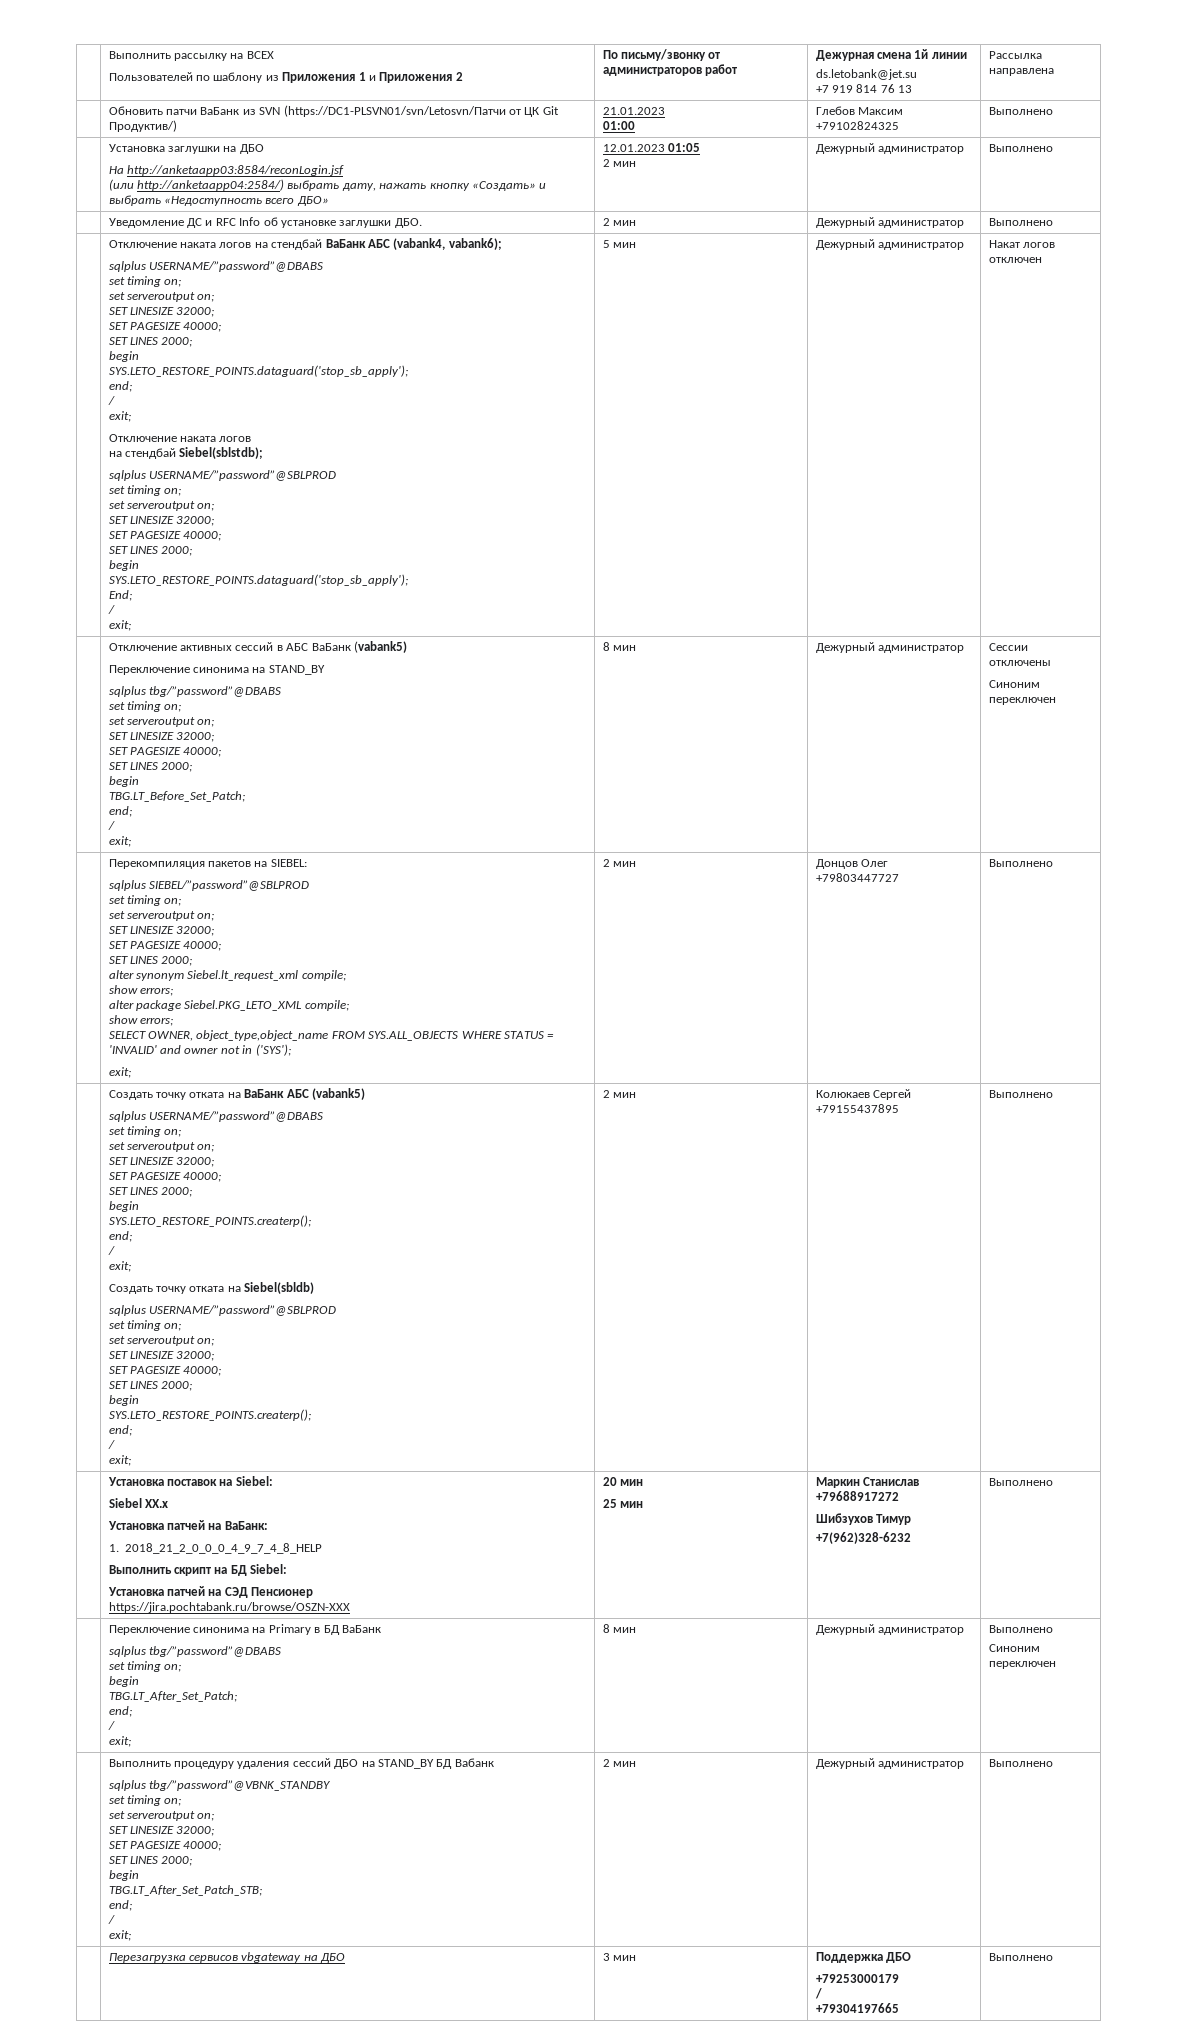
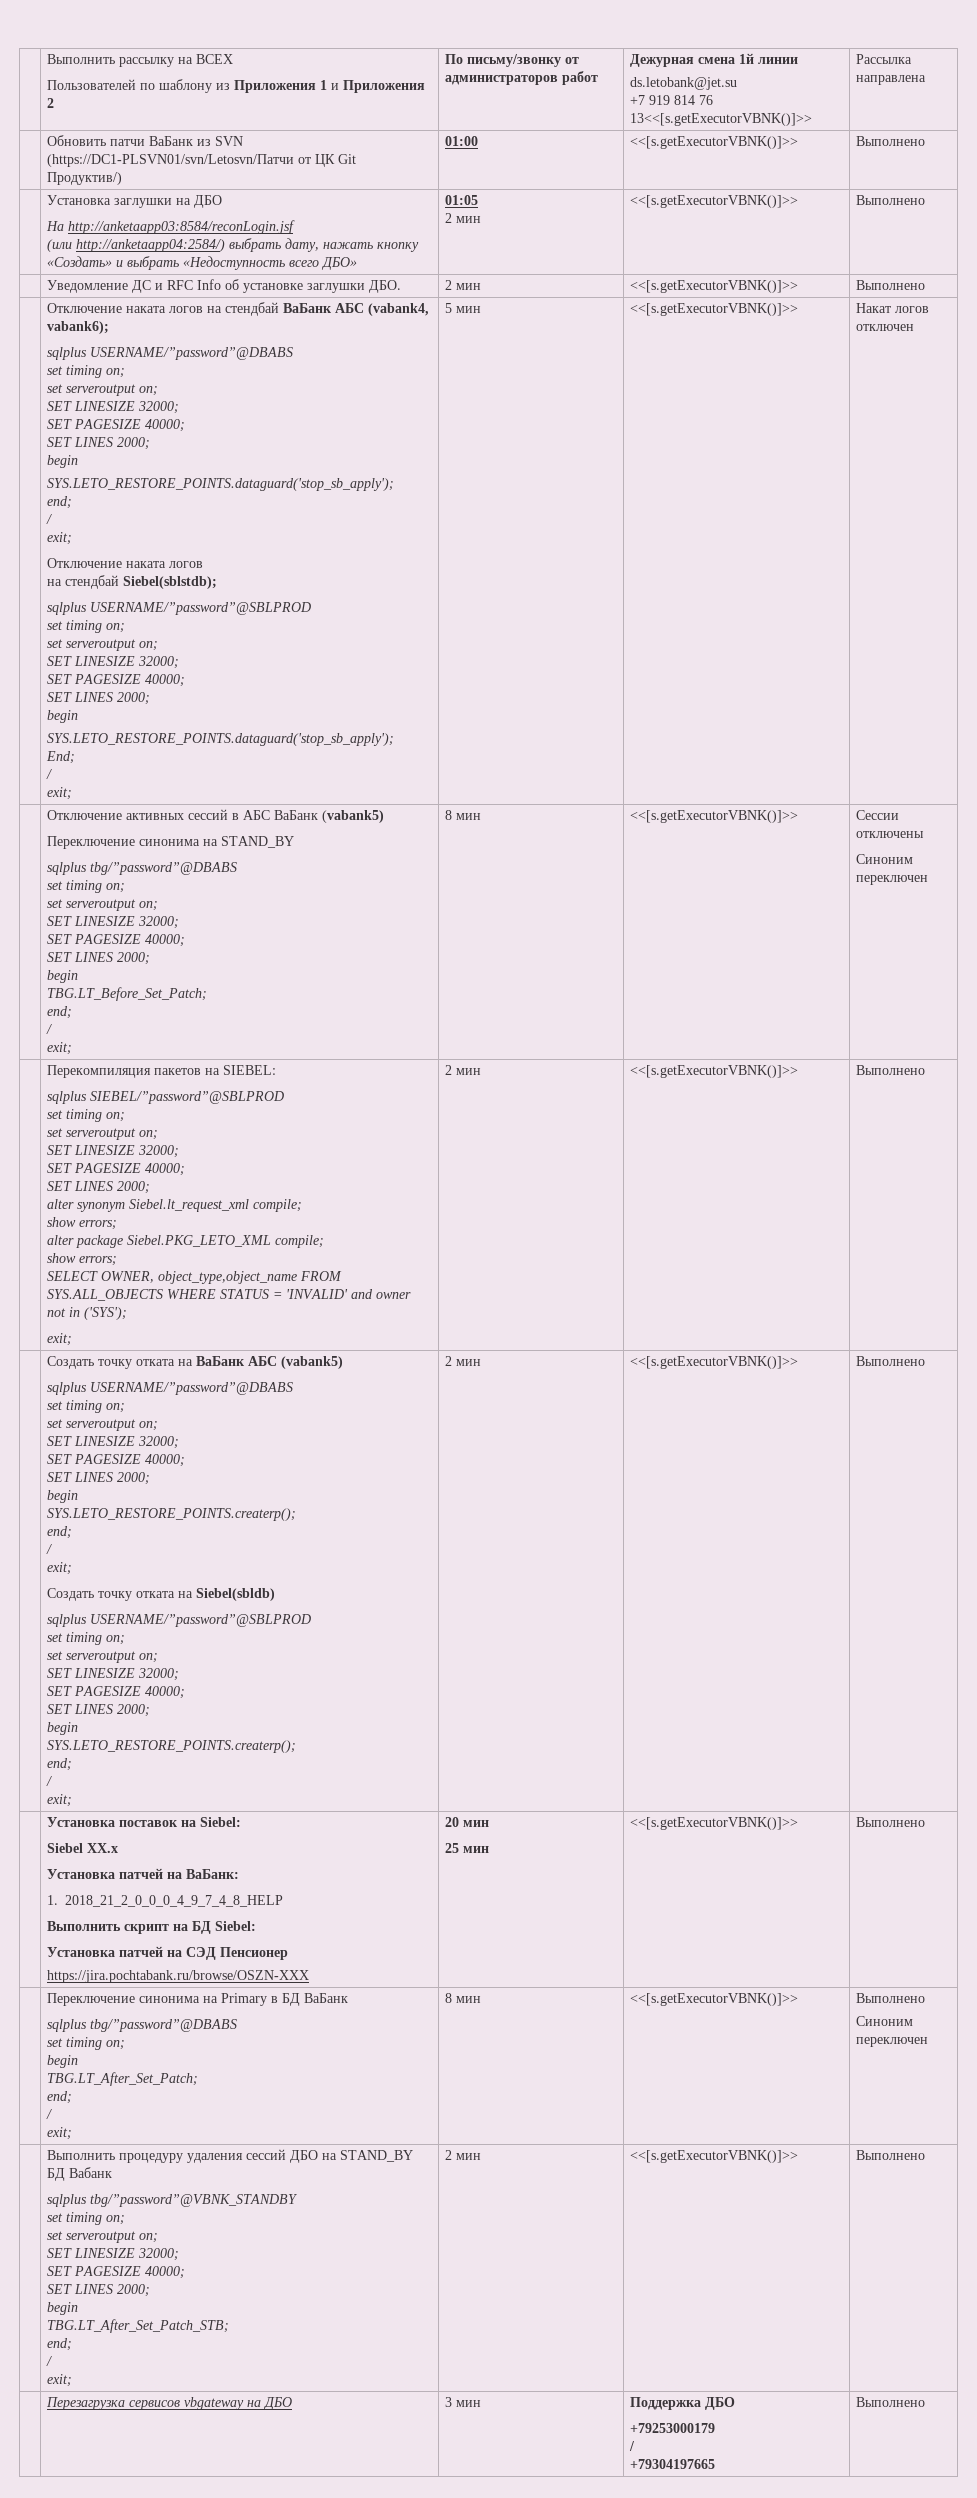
[898,85,913,93] 13 -> [630,113,813,126] 13<<[s.getExecutorVBNK()]>>
[602,107,665,115] 21.01.2023 // -> (123, 178) none
[815,106,904,115] [815,121,899,130] Глебов Максим +79102824325 -> [630,136,799,149] <<[s.getExecutorVBNK()]>>
[602,144,665,152] 12.01.2023 -> (358, 263) none
[815,143,965,154] Дежурный администратор -> [630,195,799,208] <<[s.getExecutorVBNK()]>>
[815,217,965,228] Дежурный администратор -> [630,280,799,293] <<[s.getExecutorVBNK()]>>
[815,239,965,250] Дежурный администратор -> [630,303,799,316] <<[s.getExecutorVBNK()]>>
[815,642,965,653] Дежурный администратор -> [630,810,799,823] <<[s.getExecutorVBNK()]>>
[815,859,889,869] [815,873,899,882] Донцов Олег +79803447727 -> [630,1065,799,1078] <<[s.getExecutorVBNK()]>>
[815,1089,912,1100] [815,1104,899,1113] Колюкаев Сергей +79155437895 -> [630,1356,799,1369] <<[s.getExecutorVBNK()]>>
[815,1477,920,1488] [815,1491,899,1501] [815,1513,912,1525] [815,1532,911,1544] Маркин Станислав +79688917272 // Шибзухов Тимур // +7(962)328-6232 -> [630,1817,799,1830] <<[s.getExecutorVBNK()]>>
[815,1624,965,1635] Дежурный администратор -> [630,1993,799,2006] <<[s.getExecutorVBNK()]>>
[815,1758,965,1769] Дежурный администратор -> [630,2150,799,2163] <<[s.getExecutorVBNK()]>>

